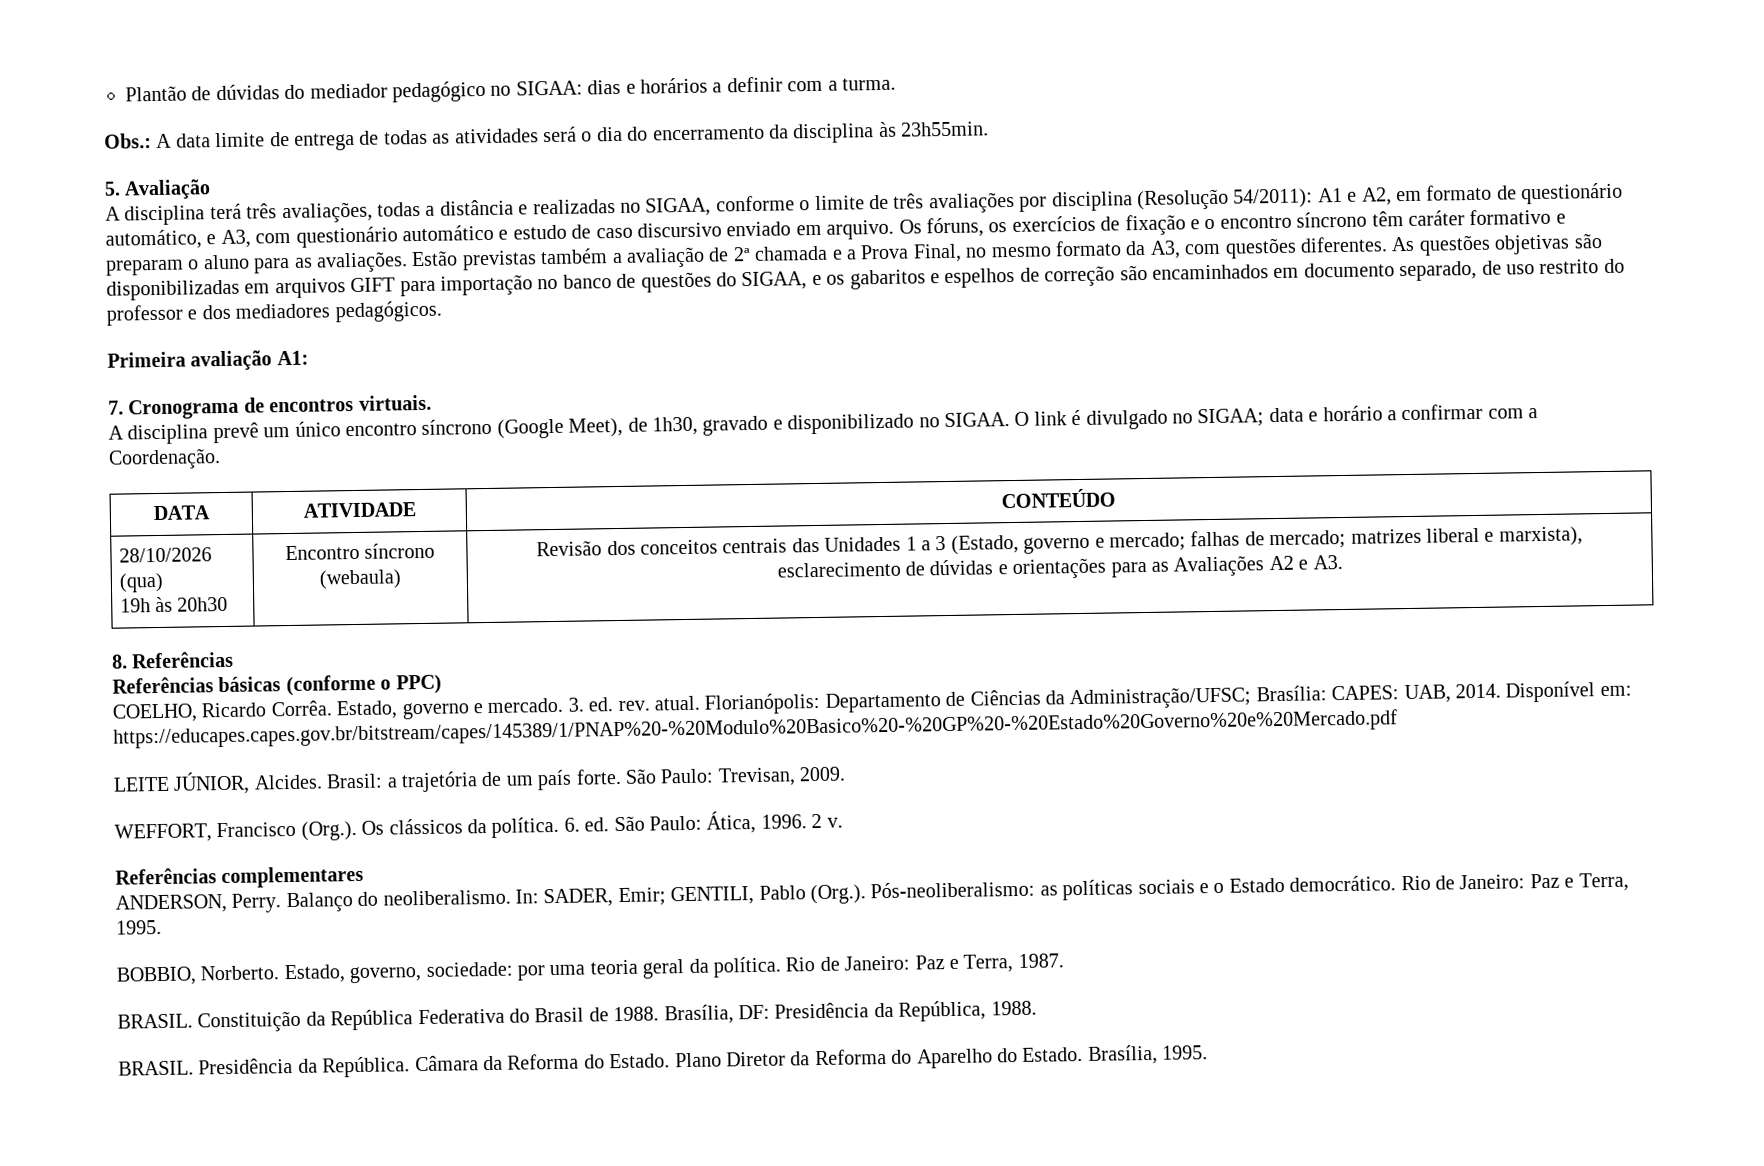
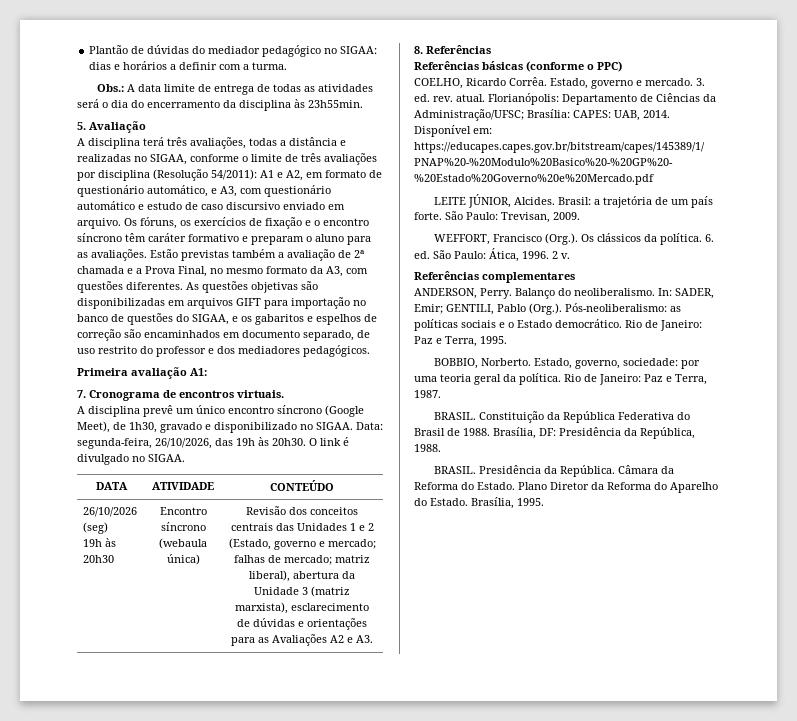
(1010, 420) none -> [356,422,383,430] [77,437,306,449] Data: segunda-feira, 26/10/2026, das 19h às 20h30.
[1197,403,1539,428] [108,448,221,470] SIGAA; data e horário a confirmar com a Coordenação. -> [148,454,185,462] SIGAA.
[118,547,212,563] [118,572,164,593] 28/10/2026 (qua) -> [83,507,138,517] [83,522,109,534] 26/10/2026 (seg)
[319,569,402,590] (webaula) -> [159,538,207,549] [166,554,200,565] (webaula única)
[920,536,947,551] a 3 -> [358,523,374,531] e 2
[1350,527,1495,544] matrizes liberal e -> [335,555,370,563] [249,570,355,582] [254,586,350,597] matriz liberal), abertura da Unidade 3 (matriz

